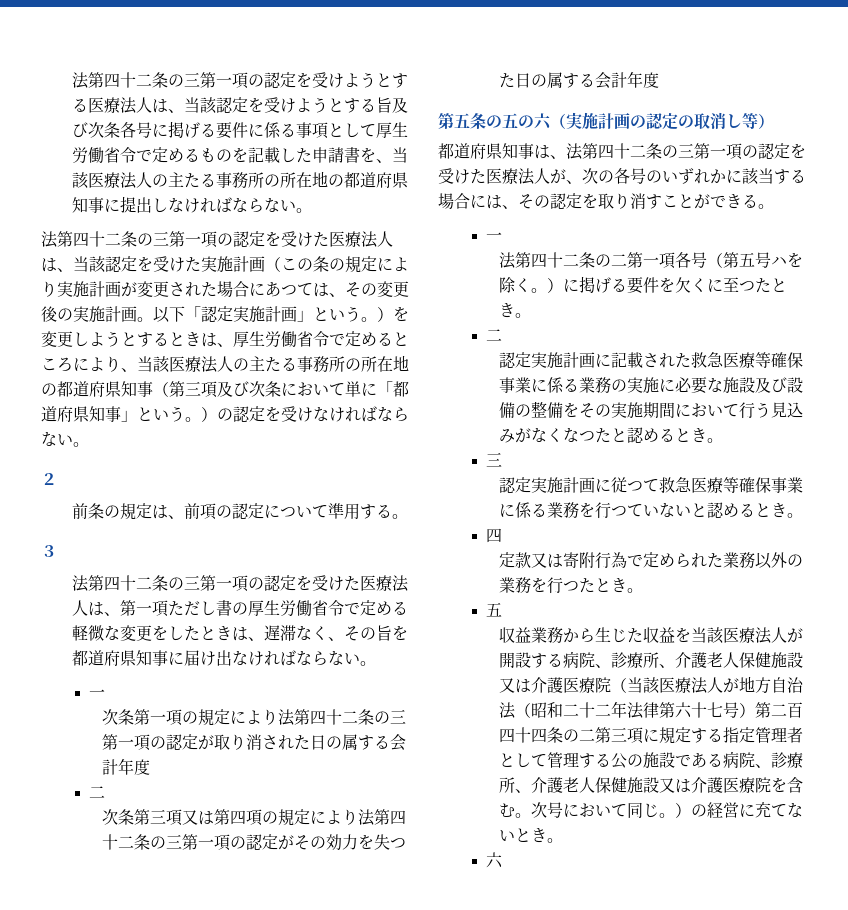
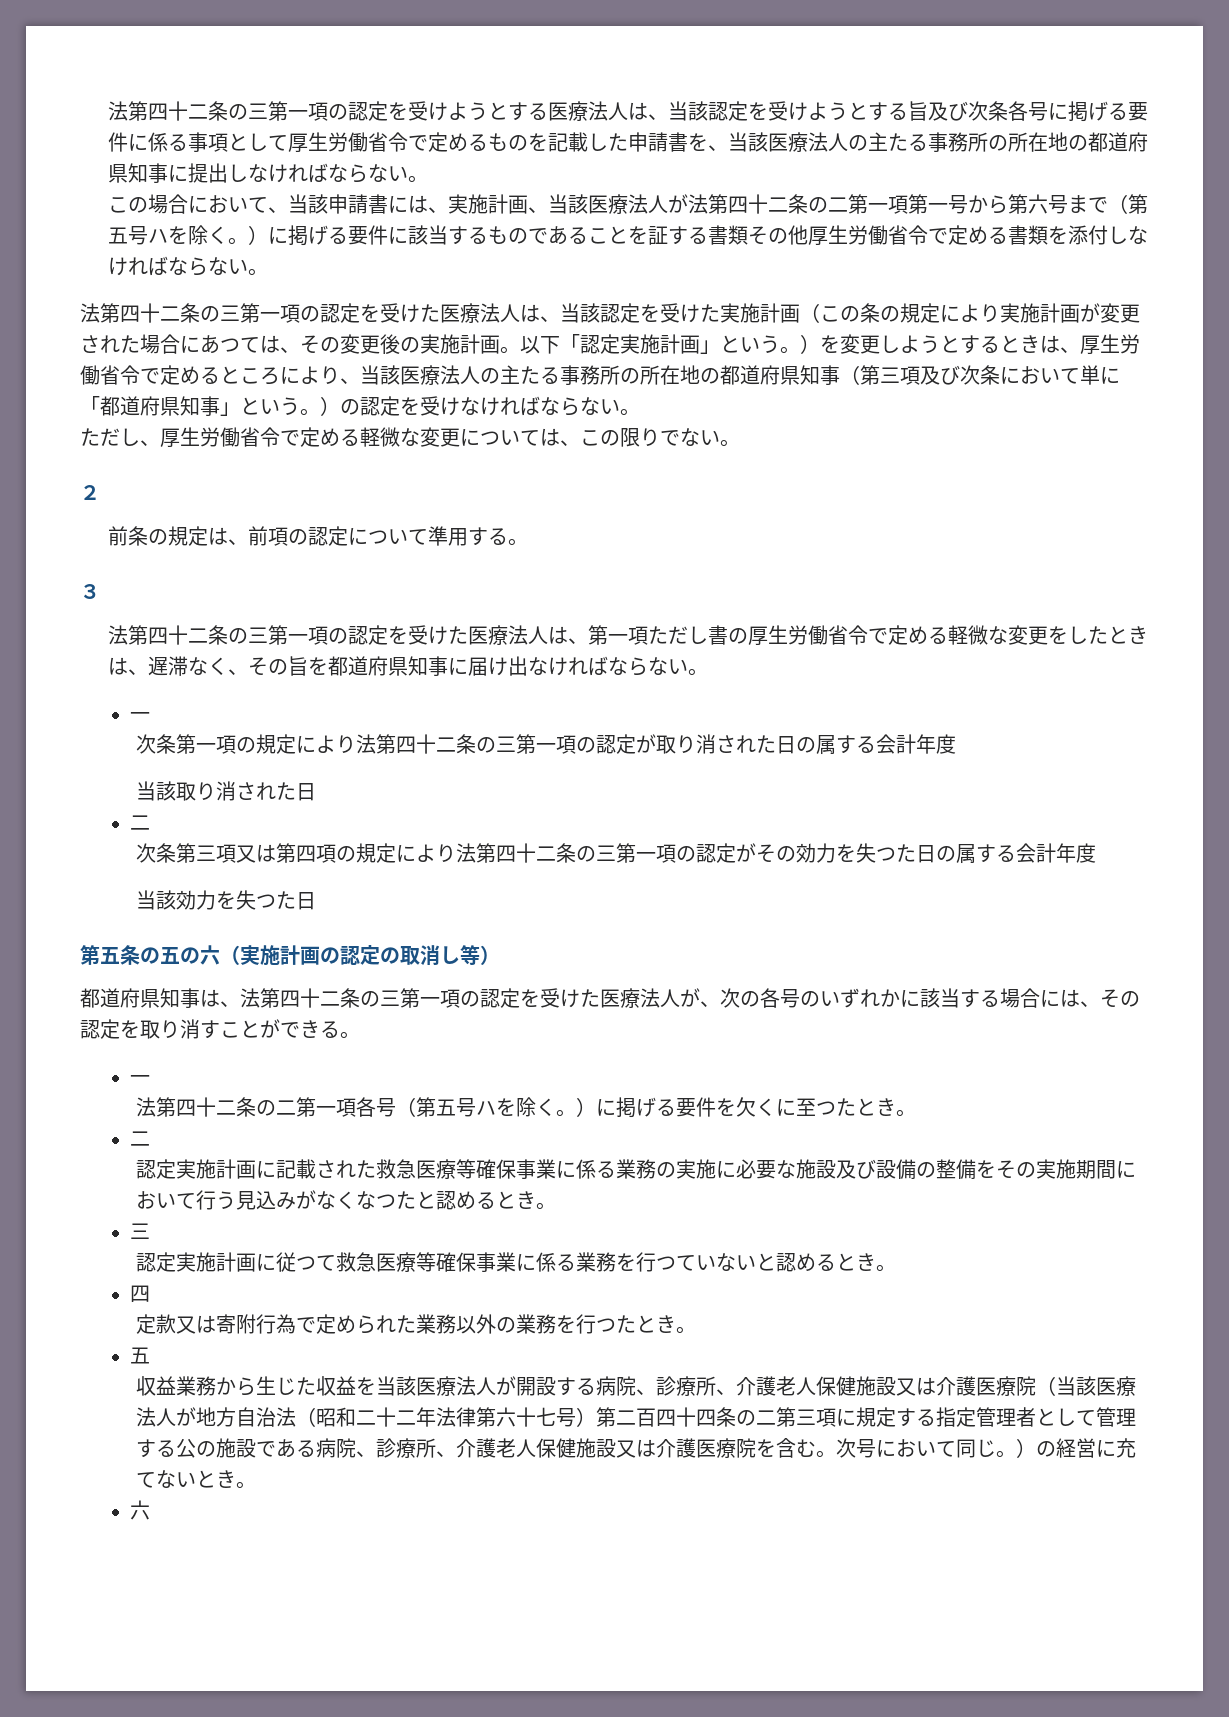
(312, 210) none -> [108,194,1149,214] [108,225,1149,246] [108,256,269,276] // この場合において、当該申請書には、実施計画、当該医療法人が法第四十二条の二第一項第一号から第六号まで（第五号ハを除く。）に掲げる要件に該当するものであることを証する書類その他厚生労働省令で定める書類を添付しなければならない。
(89, 444) none -> [80,427,740,447] // ただし、厚生労働省令で定める軽微な変更については、この限りでない。
(151, 767) none -> [136,781,317,801] // 当該取り消された日
(660, 80) none -> [136,890,317,910] // 当該効力を失つた日

